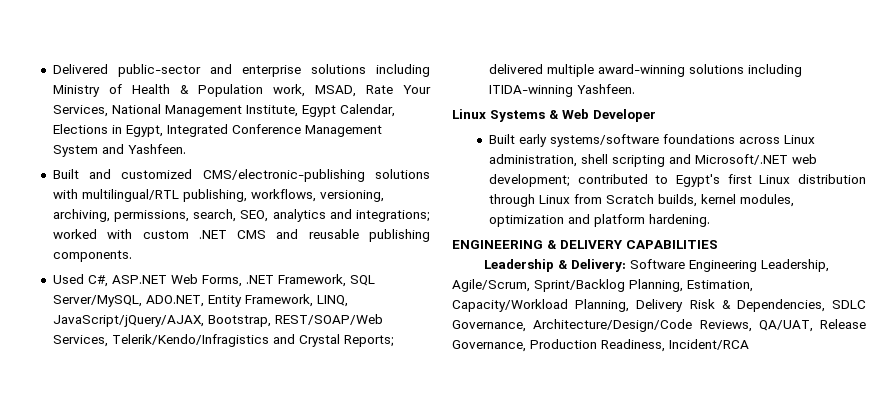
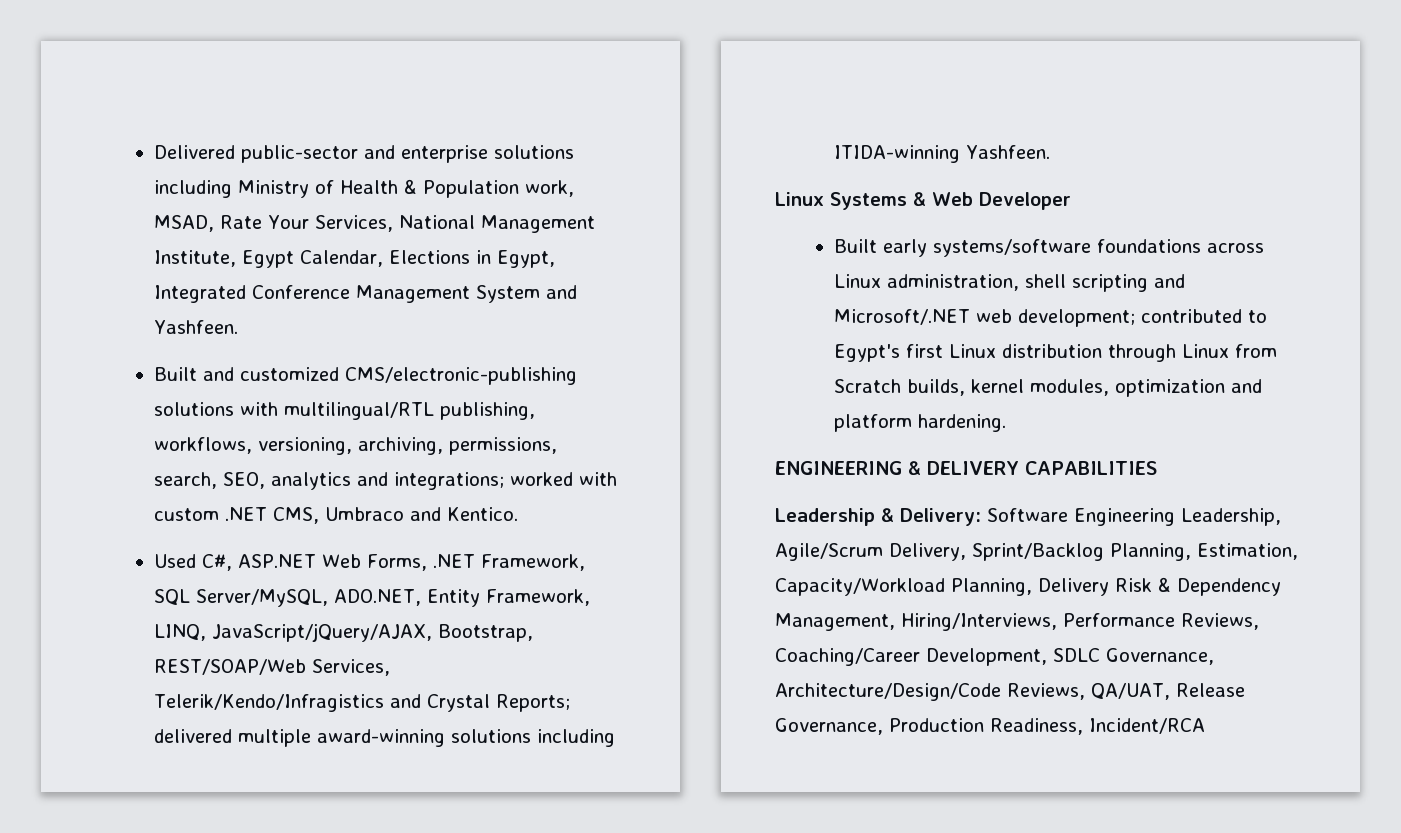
[237,229,430,242] [52,250,132,262] CMS and reusable publishing components. -> [273,507,519,524] CMS, Umbraco and Kentico.
[452,279,530,292] Agile/Scrum, -> [775,543,966,561] Agile/Scrum Delivery,
[736,299,825,312] Dependencies, -> [1176,578,1281,596] [775,613,1259,631] [775,648,1047,666] Dependency Management, Hiring/Interviews, Performance Reviews, Coaching/Career Development,

